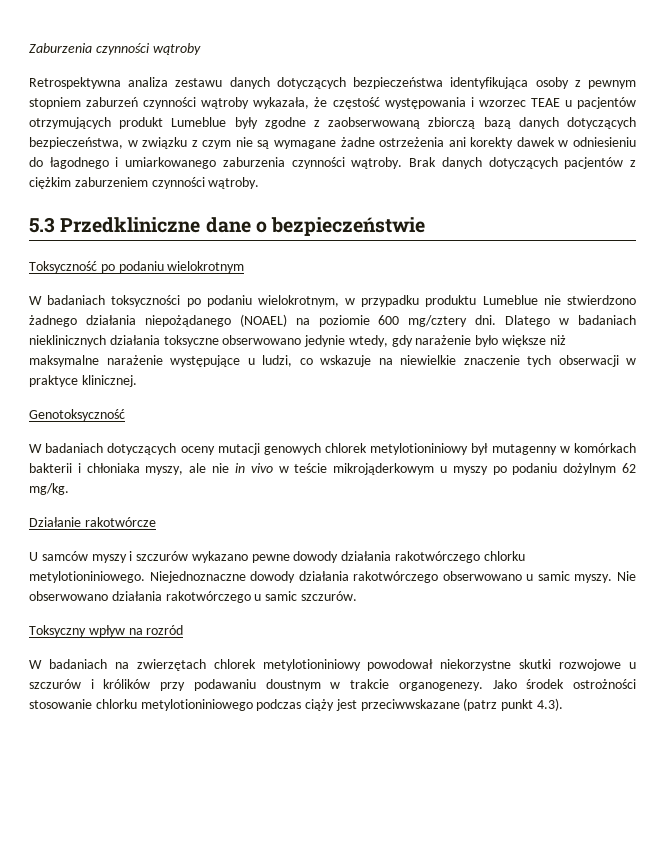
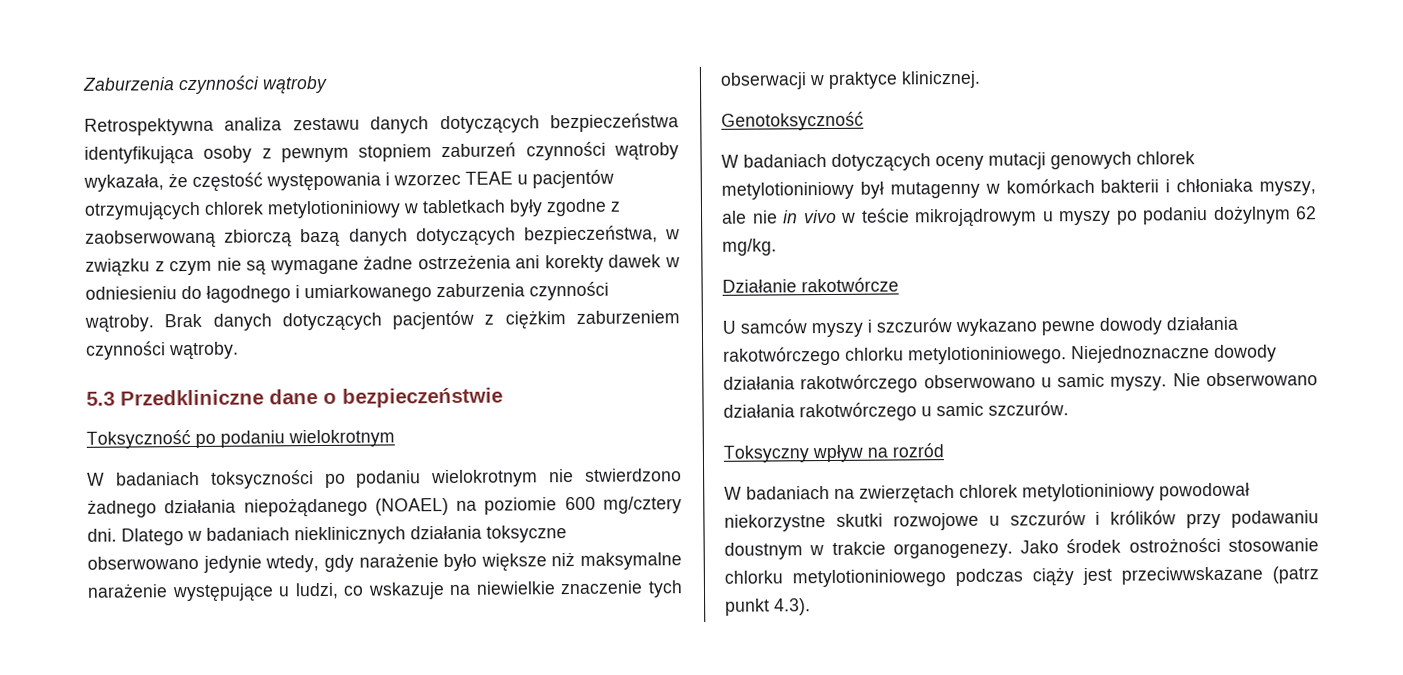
[119,117,227,129] produkt Lumeblue -> [204,199,506,219] chlorek metylotioniniowy w tabletkach
[257,295,538,307] wielokrotnym, w przypadku produktu Lumeblue -> [431,469,539,488] wielokrotnym
[333,463,435,475] mikrojąderkowym -> [914,208,1037,228] mikrojądrowym

